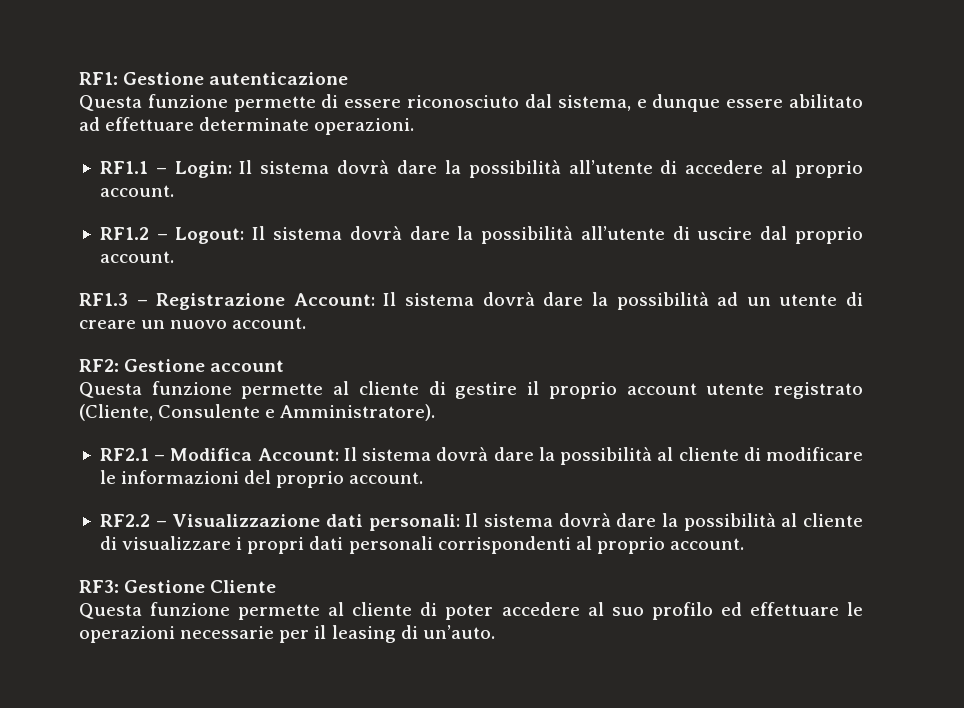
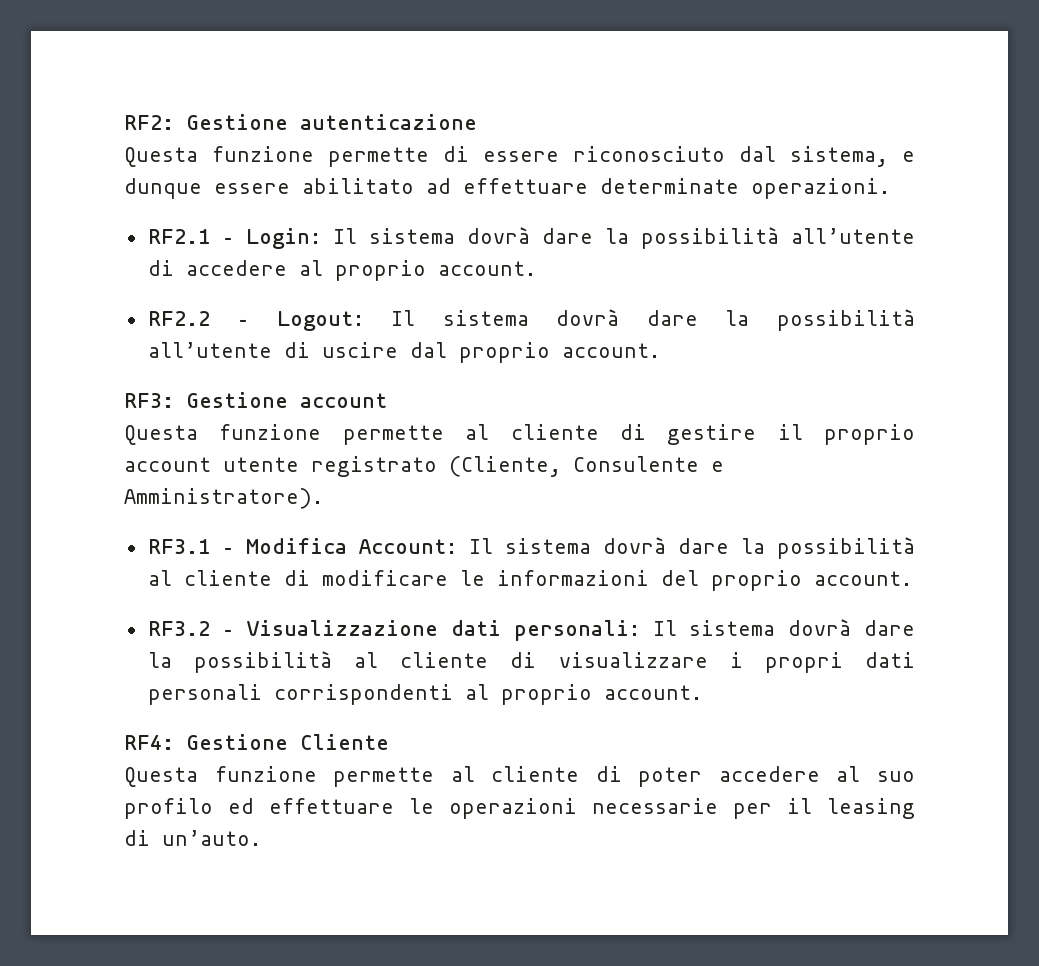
[79,72,118,85] RF1: -> [124,115,174,130] RF2:
[99,161,148,174] RF1.1 -> [147,229,210,244] RF2.1
[99,227,149,240] RF1.2 -> [147,311,210,326] RF2.2
[79,292,863,310] [79,317,307,329] [79,359,119,372] RF1.3 – Registrazione Account: Il sistema dovrà dare la possibilità ad un utente di creare un nuovo account. // RF2: -> [124,393,174,408] RF3:
[99,448,149,461] RF2.1 -> [147,539,210,554] RF3.1
[99,514,150,527] RF2.2 -> [147,621,210,636] RF3.2
[79,580,119,593] RF3: -> [124,735,174,750] RF4:

